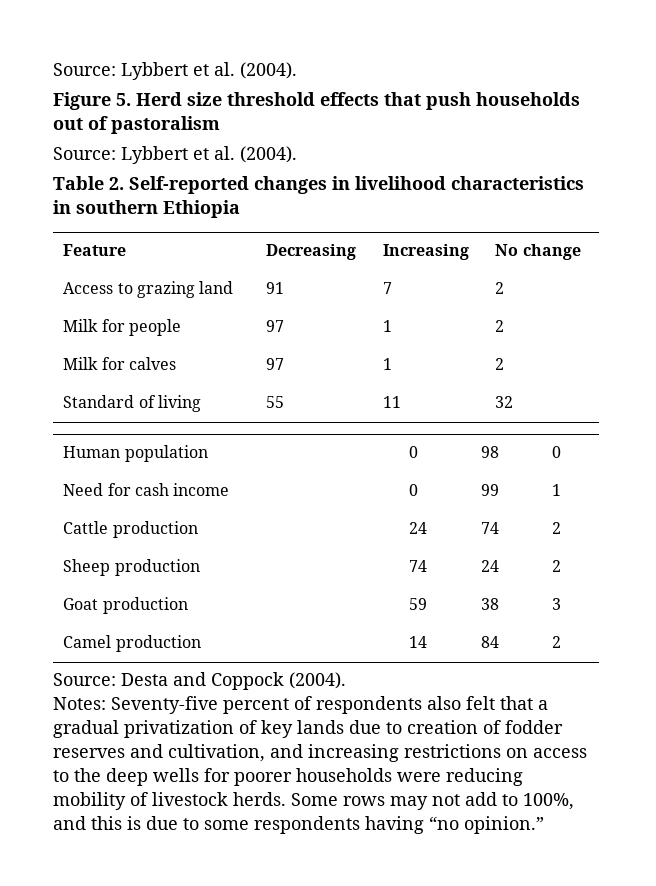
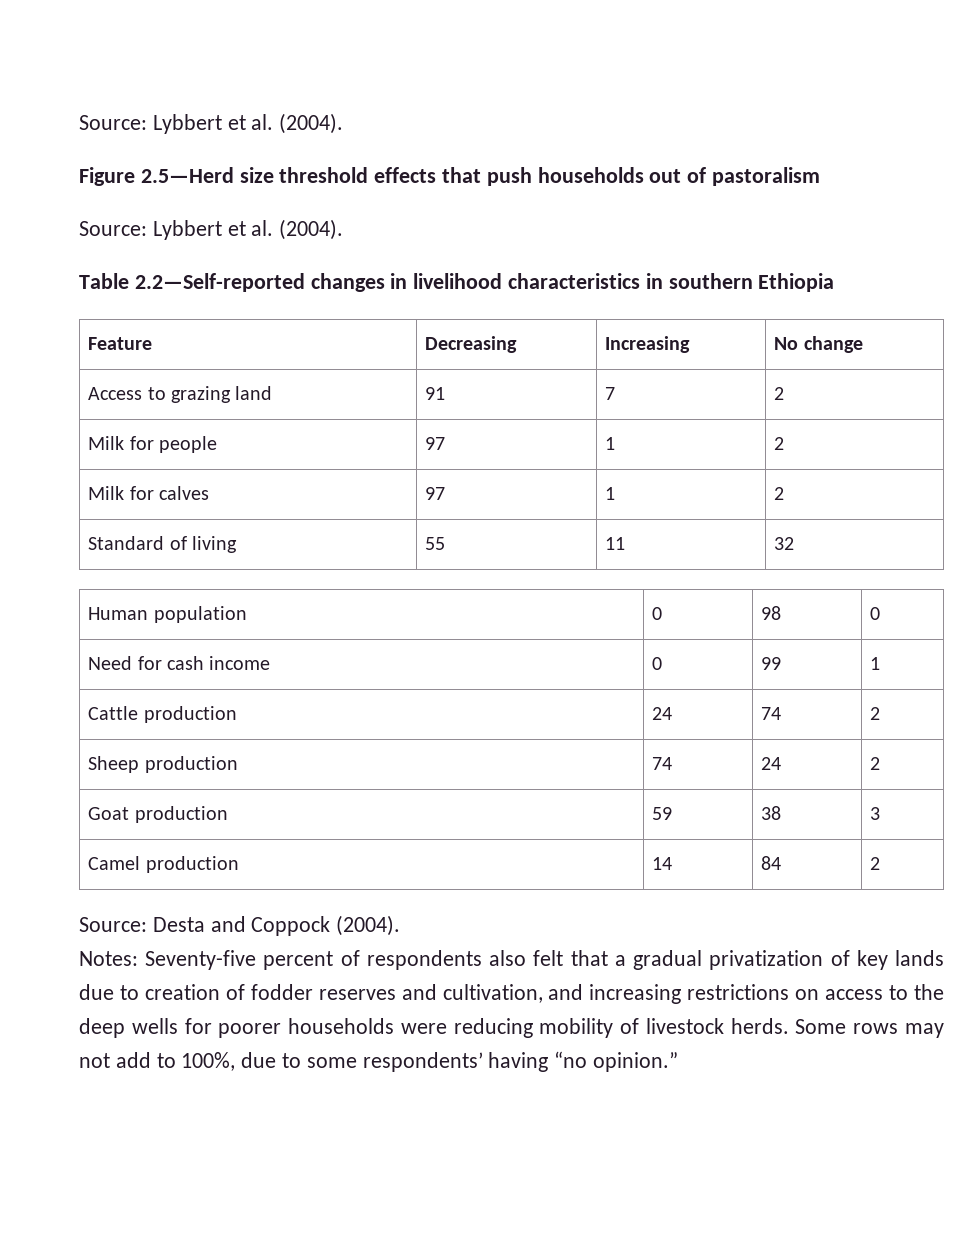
[116,92,182,106] 5. Herd -> [140,167,234,183] 2.5—Herd
[109,176,249,194] 2. Self-reported -> [134,273,305,292] 2.2—Self-reported
[53,816,141,830] and this is -> (236, 1061) none
[254,816,360,834] respondents -> [362,1052,483,1072] respondents’

